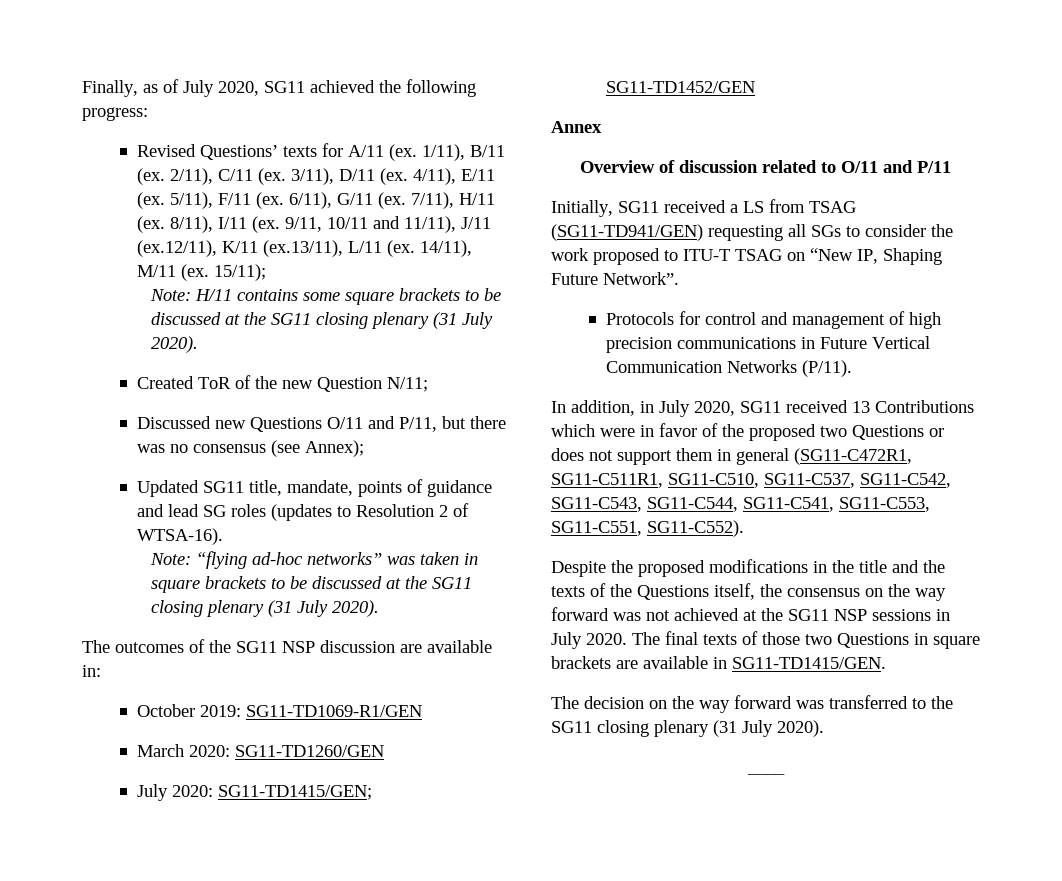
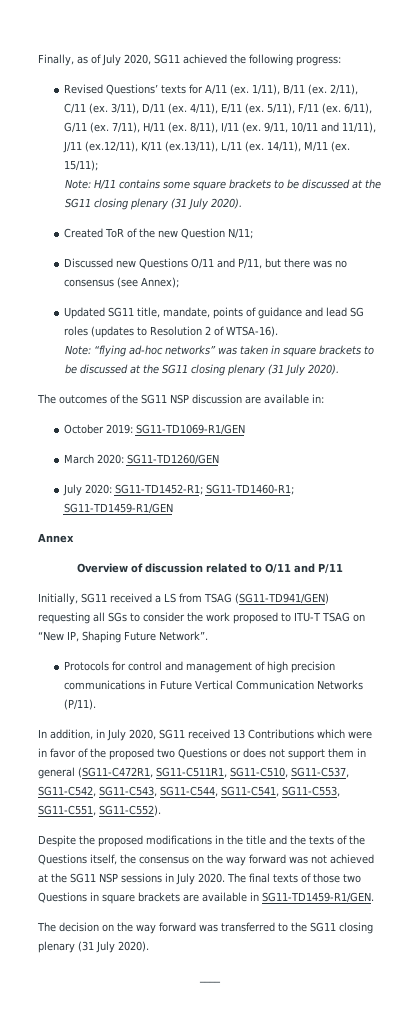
[218,785,373,800] [606,81,756,93] SG11-TD1415/GEN; SG11-TD1452/GEN -> [114,484,294,495] [63,503,173,514] SG11-TD1452-R1; SG11-TD1460-R1; SG11-TD1459-R1/GEN
[732,657,886,669] SG11-TD1415/GEN. -> [262,892,374,903] SG11-TD1459-R1/GEN.

